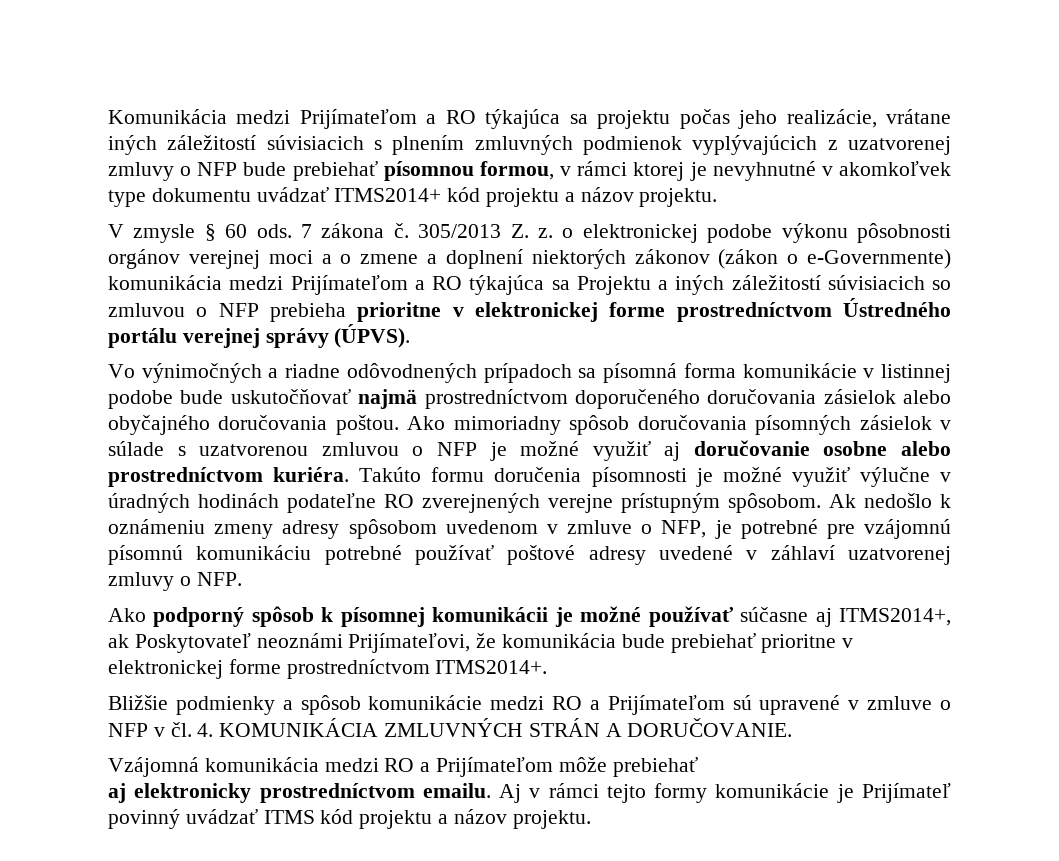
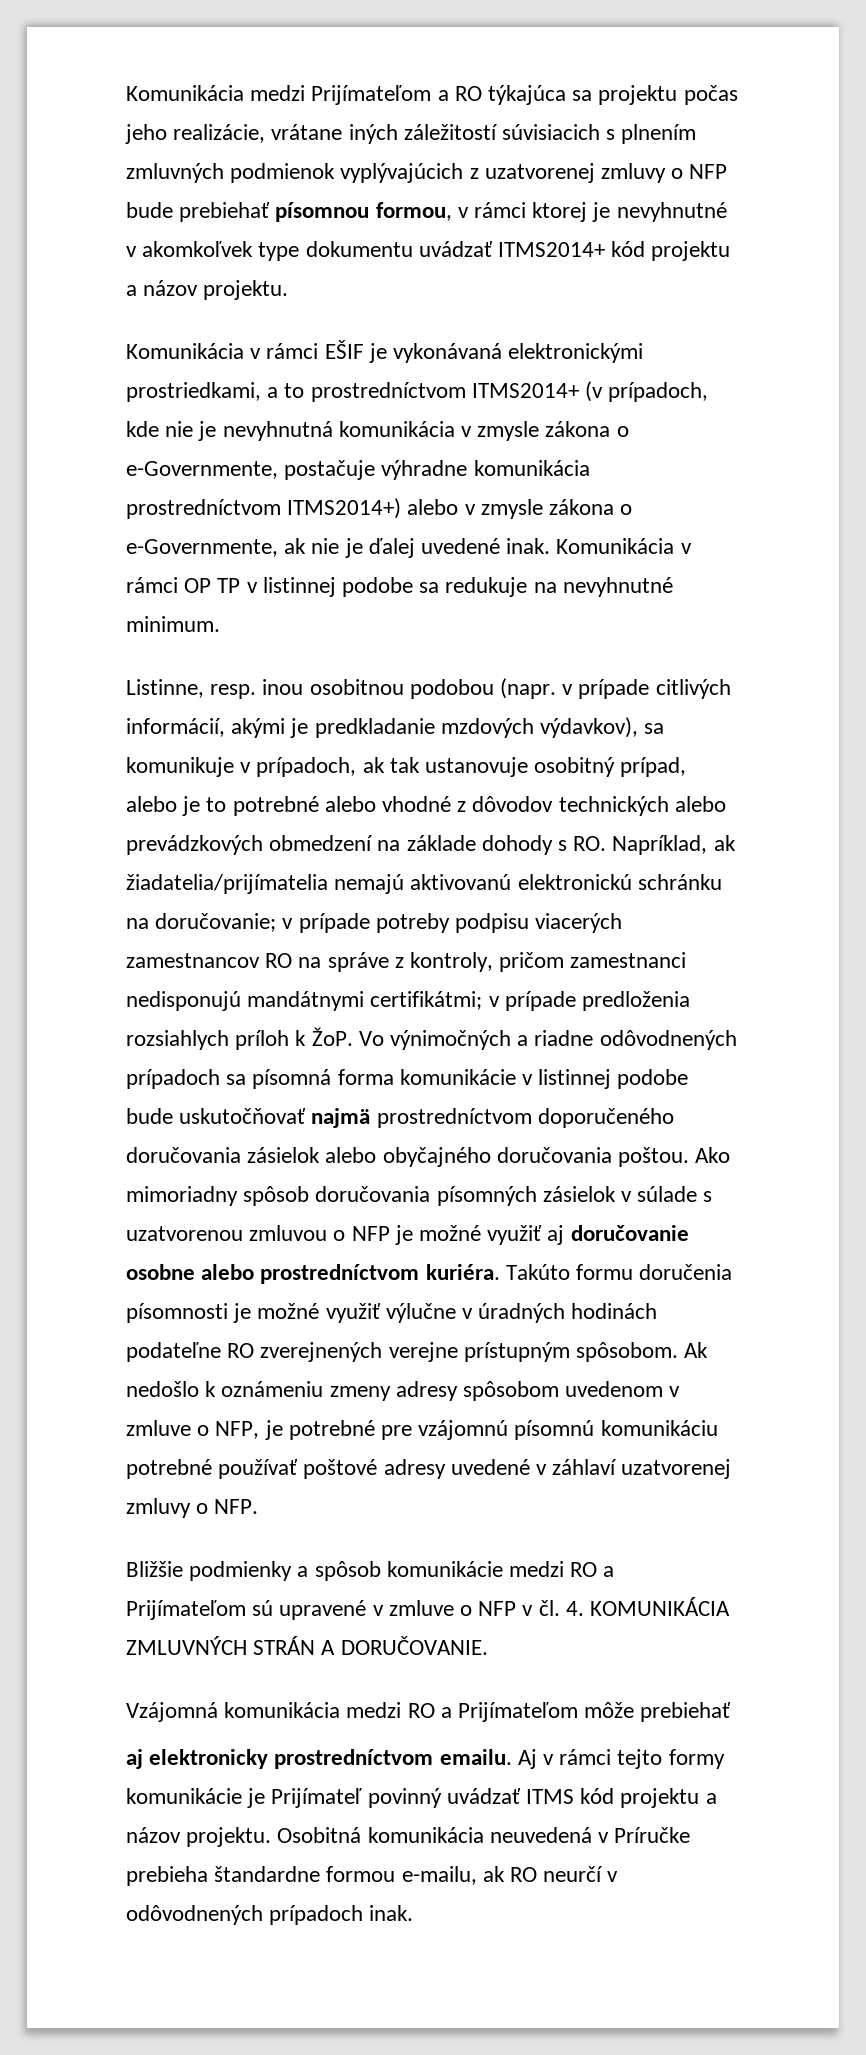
[108,223,951,243] [108,249,951,269] [108,275,951,295] [108,298,951,322] [108,324,411,348] V zmysle § 60 ods. 7 zákona č. 305/2013 Z. z. o elektronickej podobe výkonu pôsobnosti orgánov verejnej moci a o zmene a doplnení niektorých zákonov (zákon o e-Governmente) komunikácia medzi Prijímateľom a RO týkajúca sa Projektu a iných záležitostí súvisiacich so zmluvou o NFP prebieha prioritne v elektronickej forme prostredníctvom Ústredného portálu verejnej správy (ÚPVS). // -> [126,340,644,363] [126,381,709,402] [126,421,629,441] [126,460,590,480] [126,498,633,519] [126,538,692,558] [126,577,673,597] [126,616,220,632] [126,678,731,699] [126,717,665,738] [126,757,687,777] [126,796,726,816] [126,835,736,855] [126,874,722,894] [126,913,623,933] [126,952,687,972] [126,991,691,1011] [126,1027,353,1050] Komunikácia v rámci EŠIF je vykonávaná elektronickými prostriedkami, a to prostredníctvom ITMS2014+ (v prípadoch, kde nie je nevyhnutná komunikácia v zmysle zákona o e-Governmente, postačuje výhradne komunikácia prostredníctvom ITMS2014+) alebo v zmysle zákona o e-Governmente, ak nie je ďalej uvedené inak. Komunikácia v rámci OP TP v listinnej podobe sa redukuje na nevyhnutné minimum. // Listinne, resp. inou osobitnou podobou (napr. v prípade citlivých informácií, akými je predkladanie mzdových výdavkov), sa komunikuje v prípadoch, ak tak ustanovuje osobitný prípad, alebo je to potrebné alebo vhodné z dôvodov technických alebo prevádzkových obmedzení na základe dohody s RO. Napríklad, ak žiadatelia/prijímatelia nemajú aktivovanú elektronickú schránku na doručovanie; v prípade potreby podpisu viacerých zamestnancov RO na správe z kontroly, pričom zamestnanci nedisponujú mandátnymi certifikátmi; v prípade predloženia rozsiahlych príloh k ŽoP.
[108,606,951,627] [108,633,854,653] [108,659,548,679] // Ako podporný spôsob k písomnej komunikácii je možné používať súčasne aj ITMS2014+, ak Poskytovateľ neoznámi Prijímateľovi, že komunikácia bude prebiehať prioritne v elektronickej forme prostredníctvom ITMS2014+. -> (259, 1506) none
(591, 819) none -> [277,1827,691,1843] [126,1866,619,1886] [126,1905,414,1925] Osobitná komunikácia neuvedená v Príručke prebieha štandardne formou e-mailu, ak RO neurčí v odôvodnených prípadoch inak.

